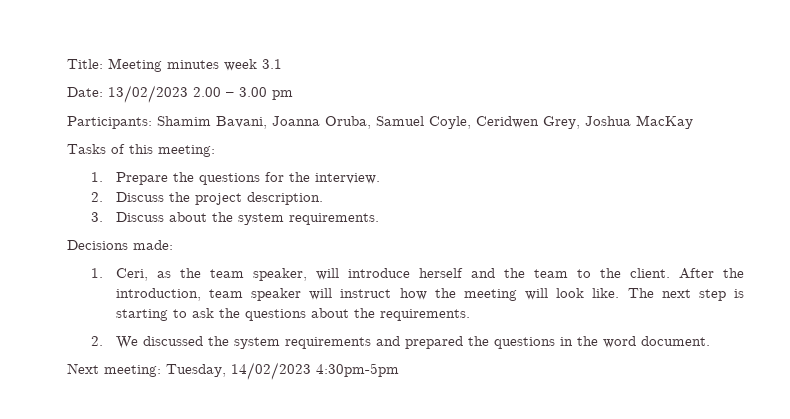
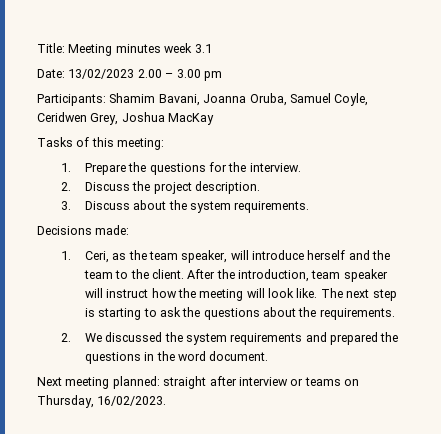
[104,362,399,380] meeting: Tuesday, 14/02/2023 4:30pm-5pm -> [65,376,359,389] [37,395,167,408] meeting planned: straight after interview or teams on Thursday, 16/02/2023.

